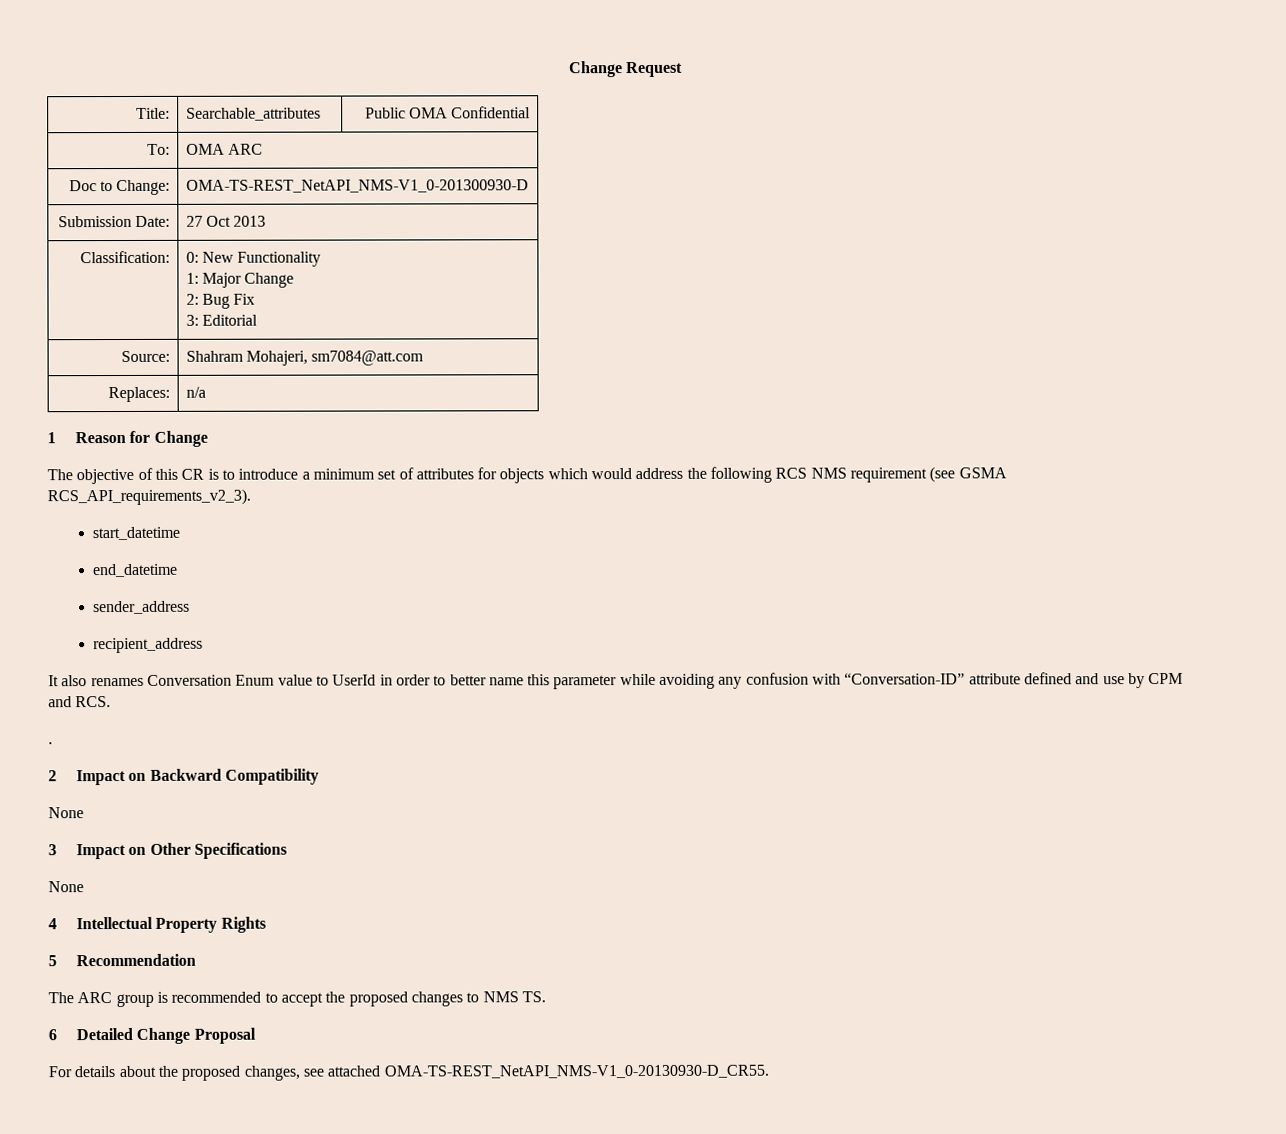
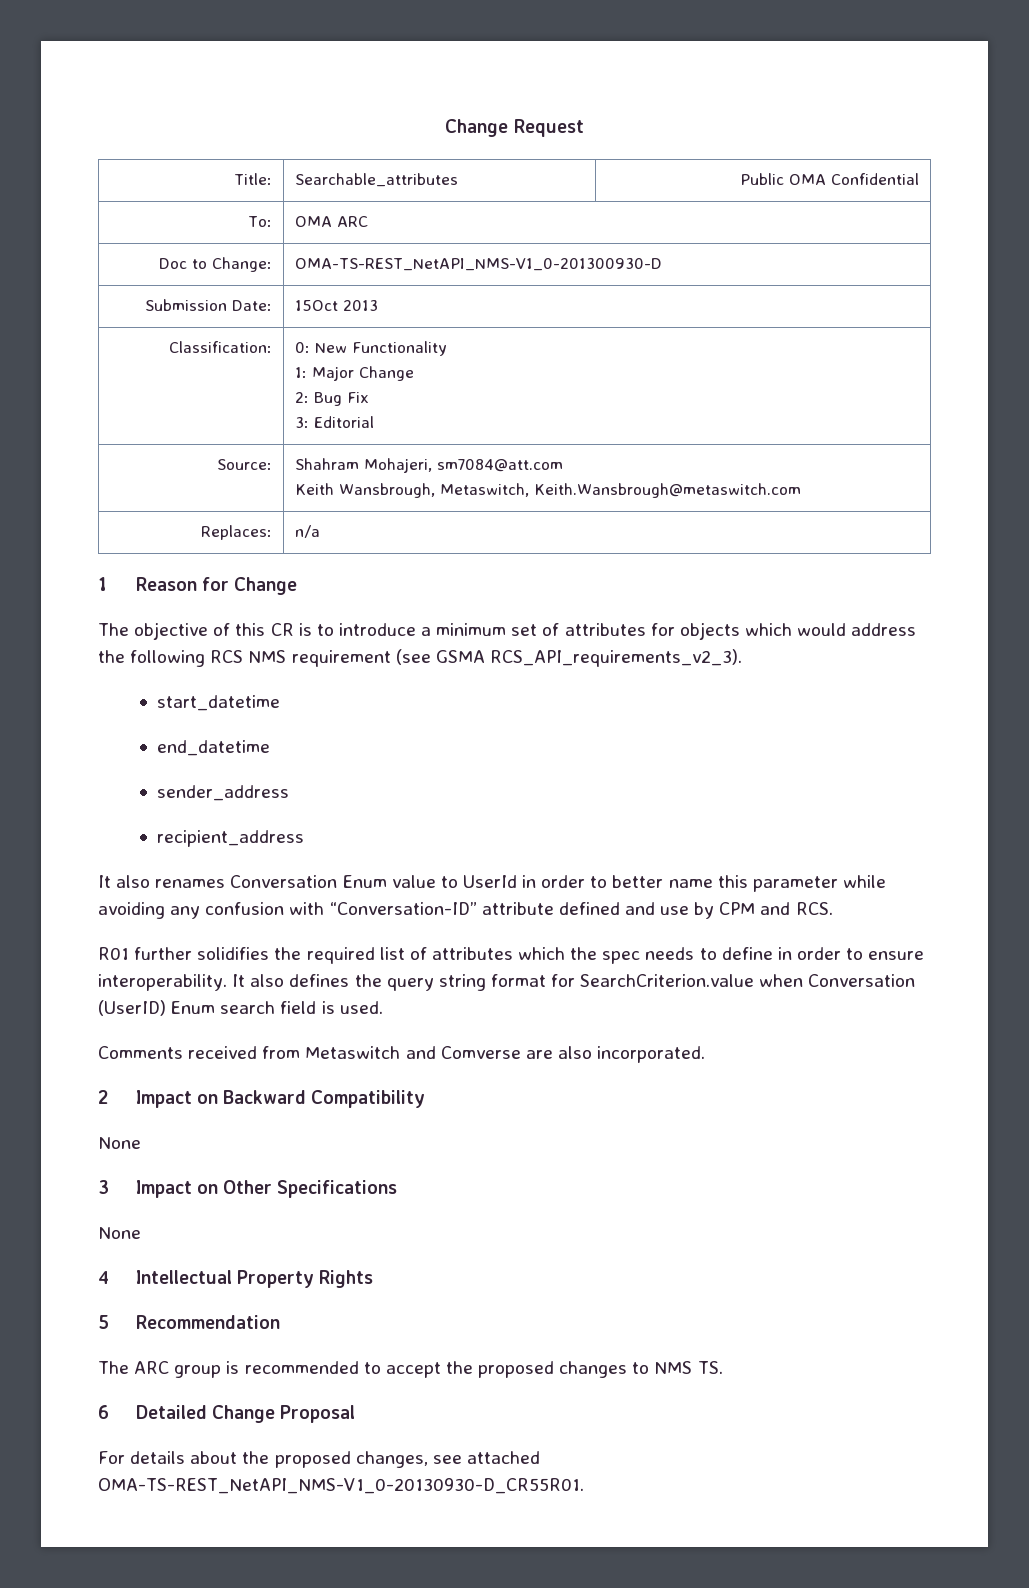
[185,215,231,227] 27 Oct -> [294,300,338,311] 15Oct
(425, 358) none -> [294,483,801,498] // Keith Wansbrough, Metaswitch, Keith.Wansbrough@metaswitch.com
[48,742,53,745] . -> [98,947,925,964] [98,974,916,991] [98,1000,383,1016] [98,1046,706,1063] R01 further solidifies the required list of attributes which the spec needs to define in order to ensure interoperability. It also defines the query string format for SearchCriterion.value when Conversation (UserID) Enum search field is used. // Comments received from Metaswitch and Comverse are also incorporated.
[383,1064,769,1079] OMA-TS-REST_NetAPI_NMS-V1_0-20130930-D_CR55. -> [98,1478,584,1494] OMA-TS-REST_NetAPI_NMS-V1_0-20130930-D_CR55R01.

